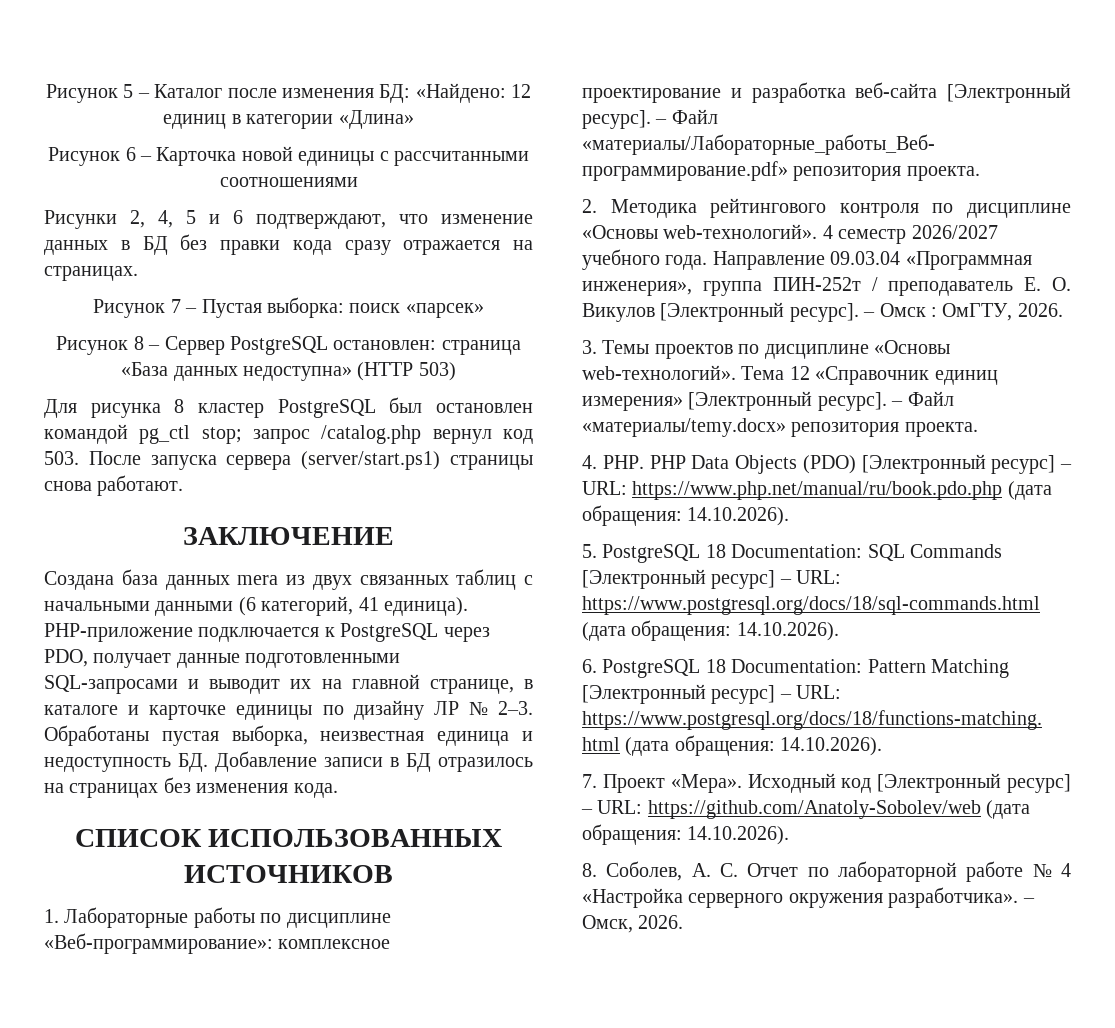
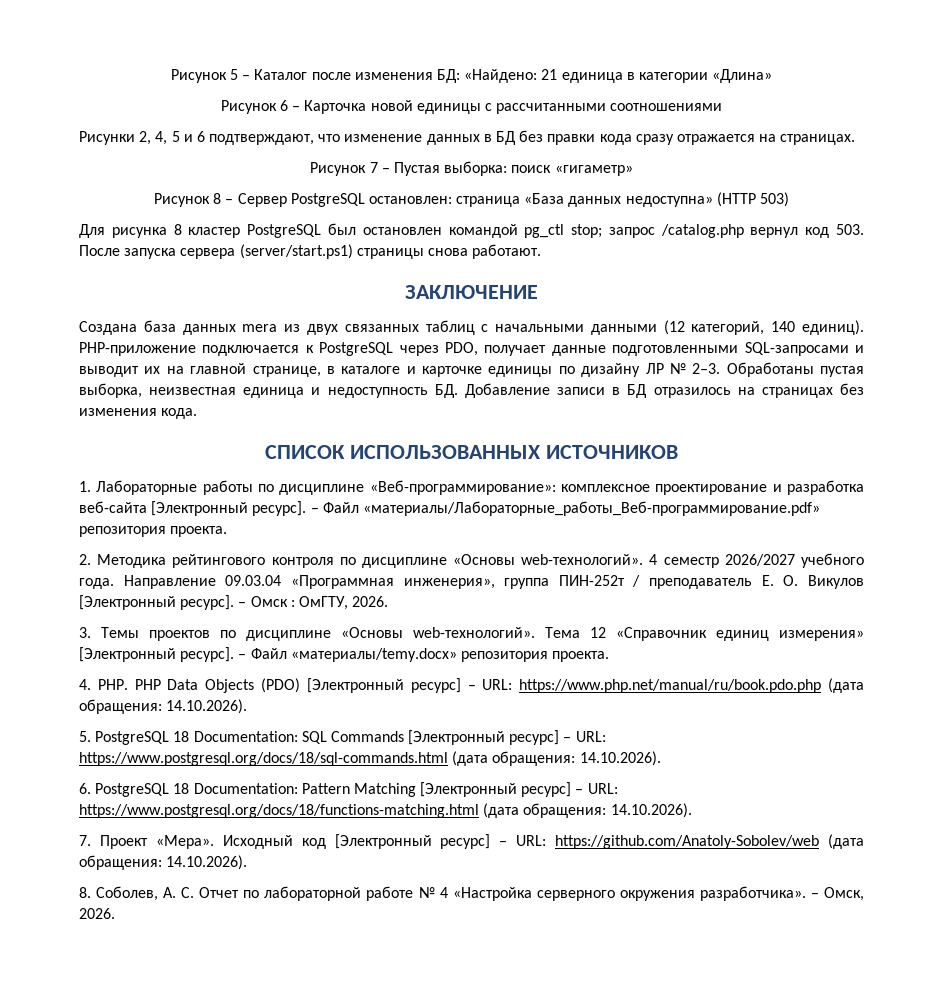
[511,84,532,98] [163,114,227,129] 12 единиц -> [541,69,623,83] 21 единица
[405,303,484,318] «парсек» -> [554,165,633,176] «гигаметр»
[238,596,468,616] (6 категорий, 41 единица). -> [663,320,865,335] (12 категорий, 140 единиц).

